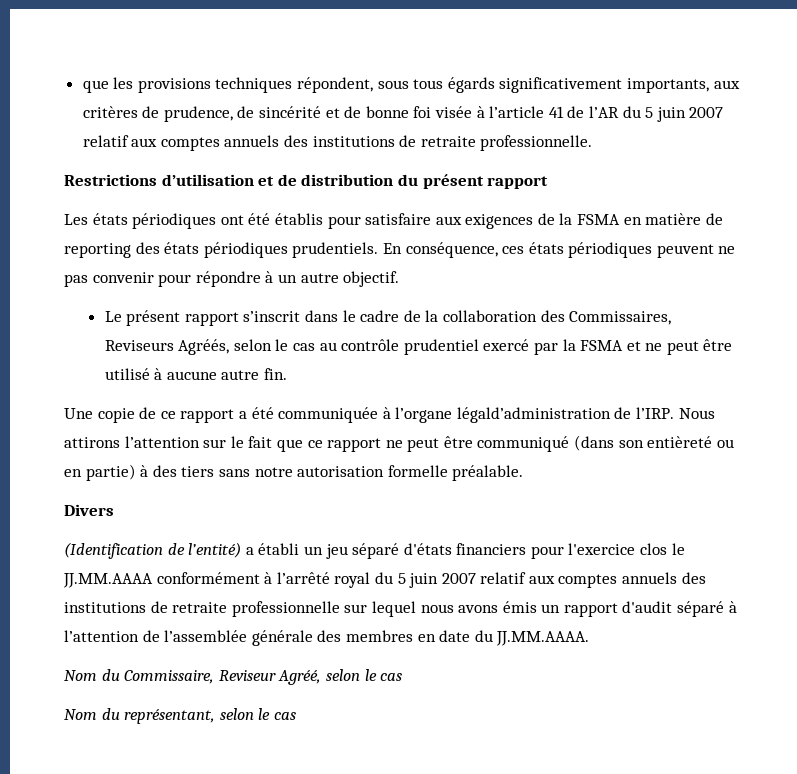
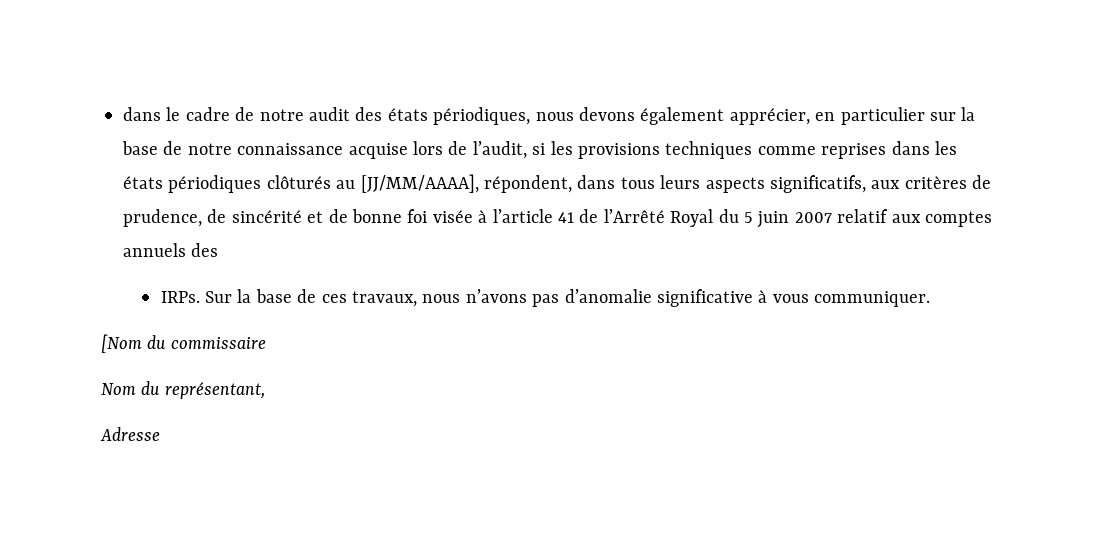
[82,77,710,93] que les provisions techniques répondent, sous tous égards significativement importants, -> [123,107,976,125] [122,141,957,159] [123,174,866,193] dans le cadre de notre audit des états périodiques, nous devons également apprécier, en particulier sur la base de notre connaissance acquise lors de l’audit, si les provisions techniques comme reprises dans les états périodiques clôturés au [JJ/MM/AAAA], répondent, dans tous leurs aspects significatifs,
[588,106,724,122] [82,135,593,151] [64,174,549,189] [64,213,723,229] [64,242,736,258] [64,271,400,287] [104,310,672,326] [104,339,733,355] [104,368,287,380] [64,407,715,423] [64,435,734,452] [64,464,524,481] [64,504,114,516] [64,542,685,559] [63,572,706,588] [64,601,737,617] [64,630,590,646] [64,669,403,685] l’AR du 5 juin 2007 relatif aux comptes annuels des institutions de retraite professionnelle. // Restrictions d’utilisation et de distribution du présent rapport // Les états périodiques ont été établis pour satisfaire aux exigences de la FSMA en matière de reporting des états périodiques prudentiels. En conséquence, ces états périodiques peuvent ne pas convenir pour répondre à un autre objectif. // Le présent rapport s’inscrit dans le cadre de la collaboration des Commissaires, Reviseurs Agréés, selon le cas au contrôle prudentiel exercé par la FSMA et ne peut être utilisé à aucune autre fin. // Une copie de ce rapport a été communiquée à l’organe légald’administration de l’IRP. Nous attirons l’attention sur le fait que ce rapport ne peut être communiqué (dans son entièreté ou en partie) à des tiers sans notre autorisation formelle préalable. // Divers // (Identification de l’entité) a établi un jeu séparé d'états financiers pour l'exercice clos le JJ.MM.AAAA conformément à l’arrêté royal du 5 juin 2007 relatif aux comptes annuels des institutions de retraite professionnelle sur lequel nous avons émis un rapport d'audit séparé à l’attention de l’assemblée générale des membres en date du JJ.MM.AAAA. // Nom du Commissaire, Reviseur Agréé, selon le cas -> [603,209,992,228] [123,243,219,257] [160,289,931,307] [101,334,266,353] l’Arrêté Royal du 5 juin 2007 relatif aux comptes annuels des // IRPs. Sur la base de ces travaux, nous n’avons pas d’anomalie significative à vous communiquer. // [Nom du commissaire
[219,708,296,720] selon le cas -> [100,427,160,441] // Adresse

